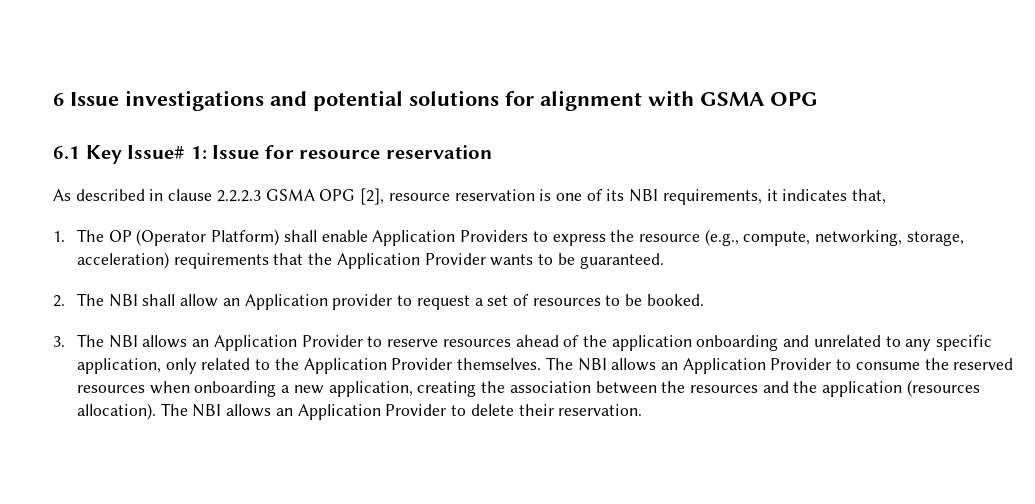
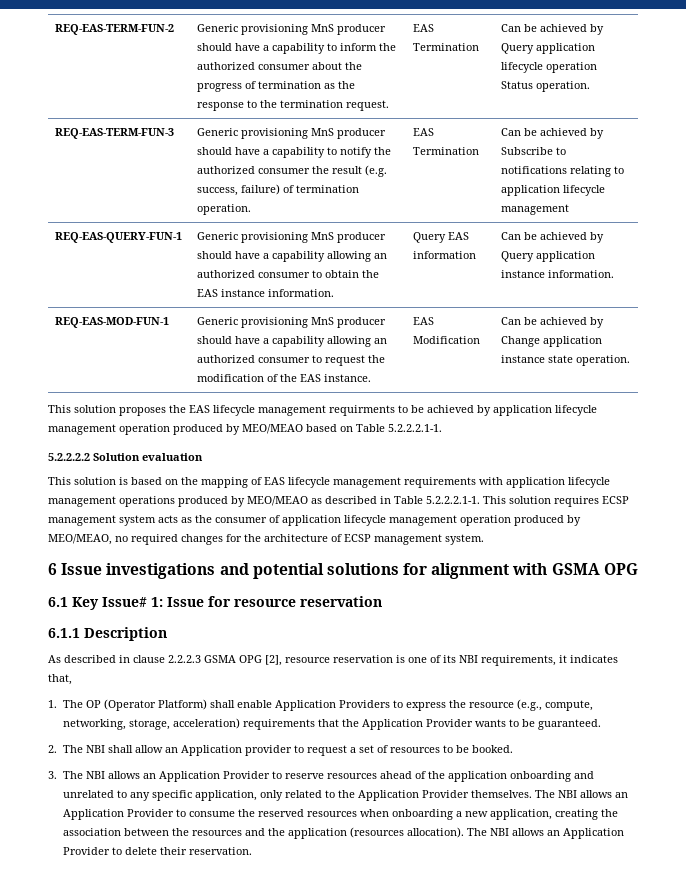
(53, 99) none -> [55,24,175,35] [197,24,387,35] [197,43,397,54] [197,62,363,70] [197,81,356,92] [197,100,390,111] [413,24,435,32] [413,43,480,51] [501,24,605,35] [501,43,596,54] [501,62,598,73] [501,81,591,92] [55,128,175,139] [197,128,387,139] [197,147,392,158] [197,165,388,177] [197,184,360,196] [197,204,252,215] [413,128,435,136] [413,147,480,155] [501,128,605,139] [501,147,567,155] [501,166,625,177] [501,185,606,196] [501,204,570,215] [55,232,183,243] [197,232,387,243] [197,251,388,262] [197,270,380,278] [197,289,335,297] [413,232,470,243] [413,251,477,259] [501,232,605,243] [501,251,596,262] [501,270,615,278] [55,317,170,328] [197,317,387,328] [197,336,388,347] [197,355,386,366] [197,374,372,382] [413,317,435,325] [413,336,481,344] [501,317,605,328] [501,336,603,347] [501,355,631,366] [48,405,597,416] [48,424,442,435] [48,453,203,461] [48,477,610,488] [48,496,629,507] [48,515,581,526] [48,534,484,545] REQ-EAS-TERM-FUN-2 | Generic provisioning MnS producer should have a capability to inform the authorized consumer about the progress of termination as the response to the termination request. | EAS Termination | Can be achieved by Query application lifecycle operation Status operation. // REQ-EAS-TERM-FUN-3 | Generic provisioning MnS producer should have a capability to notify the authorized consumer the result (e.g. success, failure) of termination operation. | EAS Termination | Can be achieved by Subscribe to notifications relating to application lifecycle management // REQ-EAS-QUERY-FUN-1 | Generic provisioning MnS producer should have a capability allowing an authorized consumer to obtain the EAS instance information. | Query EAS information | Can be achieved by Query application instance information. // REQ-EAS-MOD-FUN-1 | Generic provisioning MnS producer should have a capability allowing an authorized consumer to request the modification of the EAS instance. | EAS Modification | Can be achieved by Change application instance state operation. // This solution proposes the EAS lifecycle management requirments to be achieved by application lifecycle management operation produced by MEO/MEAO based on Table 5.2.2.2.1-1. // 5.2.2.2.2 Solution evaluation // This solution is based on the mapping of EAS lifecycle management requirements with application lifecycle management operations produced by MEO/MEAO as described in Table 5.2.2.2.1-1. This solution requires ECSP management system acts as the consumer of application lifecycle management operation produced by MEO/MEAO, no required changes for the architecture of ECSP management system. //
(492, 152) none -> [48,627,167,641] // 6.1.1 Description

